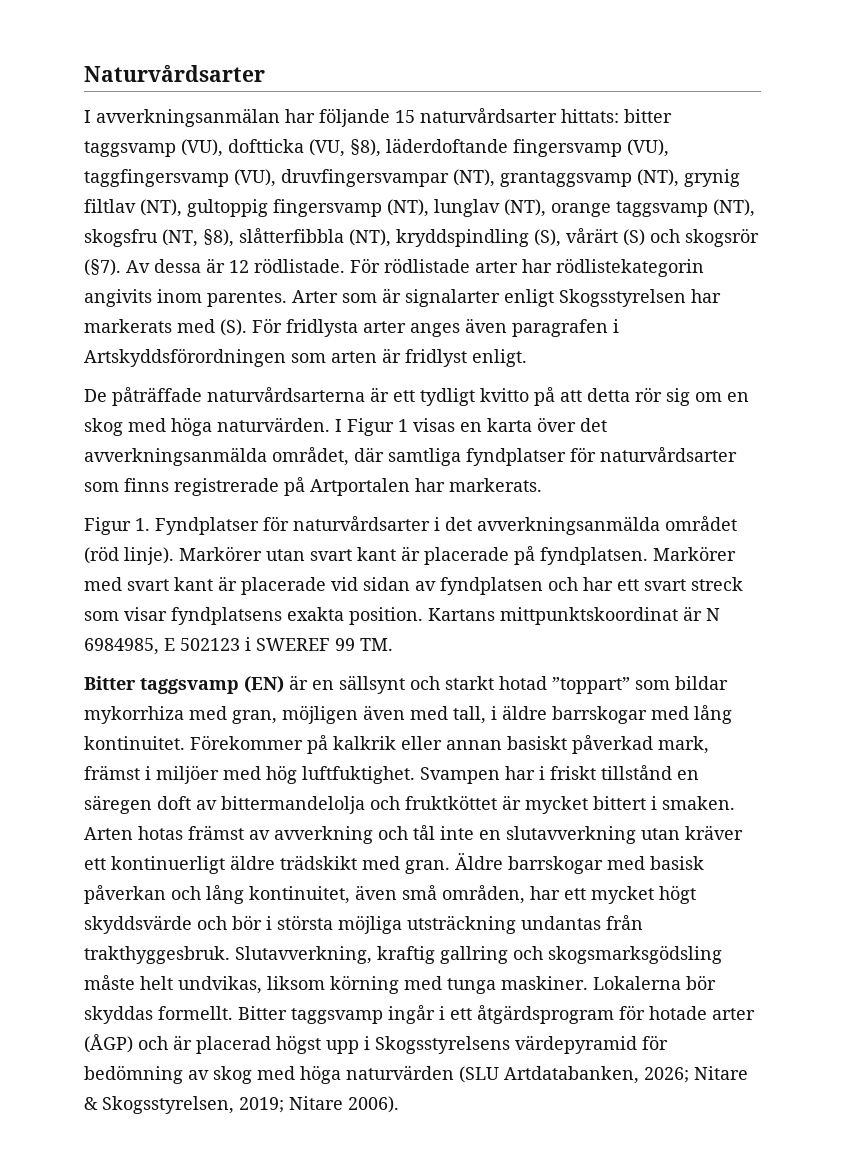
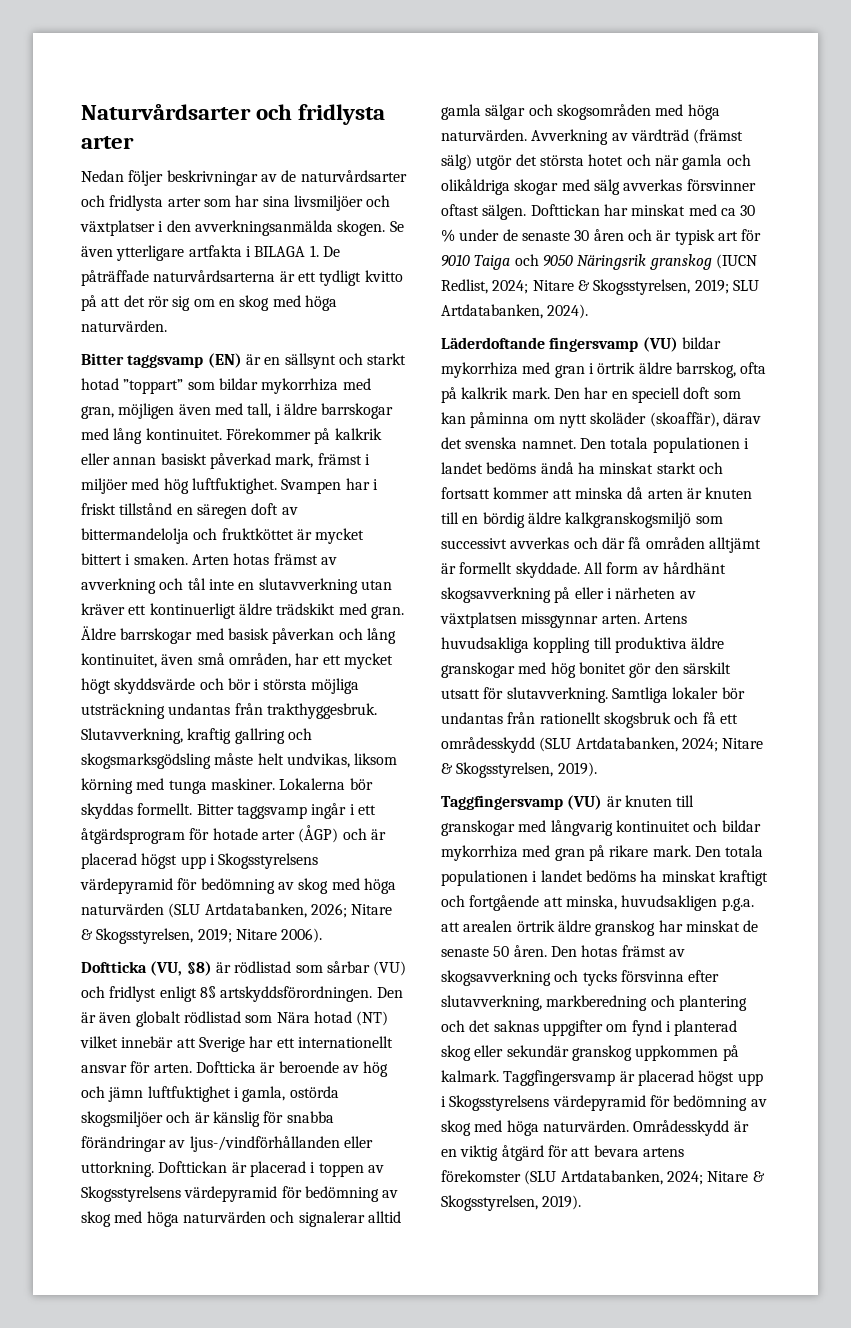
[84,108,672,127] [84,138,669,157] [84,169,740,187] [84,199,755,217] [84,228,759,247] [84,258,704,277] [84,288,721,307] [84,318,619,337] [84,348,527,367] // I avverkningsanmälan har följande 15 naturvårdsarter hittats: bitter taggsvamp (VU), doftticka (VU, §8), läderdoftande fingersvamp (VU), taggfingersvamp (VU), druvfingersvampar (NT), grantaggsvamp (NT), grynig filtlav (NT), gultoppig fingersvamp (NT), lunglav (NT), orange taggsvamp (NT), skogsfru (NT, §8), slåtterfibbla (NT), kryddspindling (S), vårärt (S) och skogsrör (§7). Av dessa är 12 rödlistade. För rödlistade arter har rödlistekategorin angivits inom parentes. Arter som är signalarter enligt Skogsstyrelsen har markerats med (S). För fridlysta arter anges även paragrafen i Artskyddsförordningen som arten är fridlyst enligt. // -> [256,104,386,125] [81,136,134,149] [81,170,407,186] [81,195,391,211] [80,220,404,236] [81,245,319,261] och fridlysta arter // Nedan följer beskrivningar av de naturvårdsarter och fridlysta arter som har sina livsmiljöer och växtplatser i den avverkningsanmälda skogen. Se även ytterligare artfakta i BILAGA 1.
[587,388,630,402] detta -> [123,295,145,307] det
[335,417,607,436] [84,447,737,466] [84,477,542,496] [84,516,737,535] [84,546,736,565] [84,576,743,595] [84,606,720,625] [84,637,393,655] I Figur 1 visas en karta över det avverkningsanmälda området, där samtliga fyndplatser för naturvårdsarter som finns registrerade på Artportalen har markerats. // Figur 1. Fyndplatser för naturvårdsarter i det avverkningsanmälda området (röd linje). Markörer utan svart kant är placerade på fyndplatsen. Markörer med svart kant är placerade vid sidan av fyndplatsen och har ett svart streck som visar fyndplatsens exakta position. Kartans mittpunktskoordinat är N 6984985, E 502123 i SWEREF 99 TM. -> (167, 326) none
(399, 1104) none -> [81,961,407,976] [81,986,403,1002] [81,1011,389,1027] [80,1036,393,1052] [81,1061,389,1077] [81,1086,339,1102] [81,1111,334,1127] [81,1136,373,1152] [81,1161,384,1177] [81,1186,399,1202] [81,1211,401,1227] [441,104,720,120] [441,129,744,145] [441,154,751,170] [441,179,756,195] [441,204,756,220] [441,229,762,245] [441,254,757,270] [441,279,759,295] [441,304,589,319] [441,337,721,352] [441,362,767,378] [441,387,741,403] [441,412,761,428] [441,437,749,453] [441,462,723,474] [441,487,753,499] [441,512,723,528] [441,537,761,553] [441,562,726,578] [441,587,696,603] [440,612,687,628] [441,637,725,653] [441,662,731,678] [441,687,745,703] [441,712,738,728] [441,737,764,753] [441,762,597,778] [441,795,695,810] [441,820,761,836] [441,845,764,861] [441,870,768,886] [441,895,754,911] [441,920,759,936] [441,945,685,957] [441,970,720,986] [441,995,747,1011] [441,1020,738,1036] [441,1045,739,1061] [441,1070,763,1086] [441,1095,767,1111] [441,1120,749,1136] [441,1145,684,1161] [441,1170,765,1185] [441,1195,582,1211] // Doftticka (VU, §8) är rödlistad som sårbar (VU) och fridlyst enligt 8§ artskyddsförordningen. Den är även globalt rödlistad som Nära hotad (NT) vilket innebär att Sverige har ett internationellt ansvar för arten. Doftticka är beroende av hög och jämn luftfuktighet i gamla, ostörda skogsmiljöer och är känslig för snabba förändringar av ljus-/vindförhållanden eller uttorkning. Dofttickan är placerad i toppen av Skogsstyrelsens värdepyramid för bedömning av skog med höga naturvärden och signalerar alltid gamla sälgar och skogsområden med höga naturvärden. Avverkning av värdträd (främst sälg) utgör det största hotet och när gamla och olikåldriga skogar med sälg avverkas försvinner oftast sälgen. Dofttickan har minskat med ca 30 % under de senaste 30 åren och är typisk art för 9010 Taiga och 9050 Näringsrik granskog (IUCN Redlist, 2024; Nitare & Skogsstyrelsen, 2019; SLU Artdatabanken, 2024). // Läderdoftande fingersvamp (VU) bildar mykorrhiza med gran i örtrik äldre barrskog, ofta på kalkrik mark. Den har en speciell doft som kan påminna om nytt skoläder (skoaffär), därav det svenska namnet. Den totala populationen i landet bedöms ändå ha minskat starkt och fortsatt kommer att minska då arten är knuten till en bördig äldre kalkgranskogsmiljö som successivt avverkas och där få områden alltjämt är formellt skyddade. All form av hårdhänt skogsavverkning på eller i närheten av växtplatsen missgynnar arten. Artens huvudsakliga koppling till produktiva äldre granskogar med hög bonitet gör den särskilt utsatt för slutavverkning. Samtliga lokaler bör undantas från rationellt skogsbruk och få ett områdesskydd (SLU Artdatabanken, 2024; Nitare & Skogsstyrelsen, 2019). // Taggfingersvamp (VU) är knuten till granskogar med långvarig kontinuitet och bildar mykorrhiza med gran på rikare mark. Den totala populationen i landet bedöms ha minskat kraftigt och fortgående att minska, huvudsakligen p.g.a. att arealen örtrik äldre granskog har minskat de senaste 50 åren. Den hotas främst av skogsavverkning och tycks försvinna efter slutavverkning, markberedning och plantering och det saknas uppgifter om fynd i planterad skog eller sekundär granskog uppkommen på kalmark. Taggfingersvamp är placerad högst upp i Skogsstyrelsens värdepyramid för bedömning av skog med höga naturvärden. Områdesskydd är en viktig åtgärd för att bevara artens förekomster (SLU Artdatabanken, 2024; Nitare & Skogsstyrelsen, 2019).

